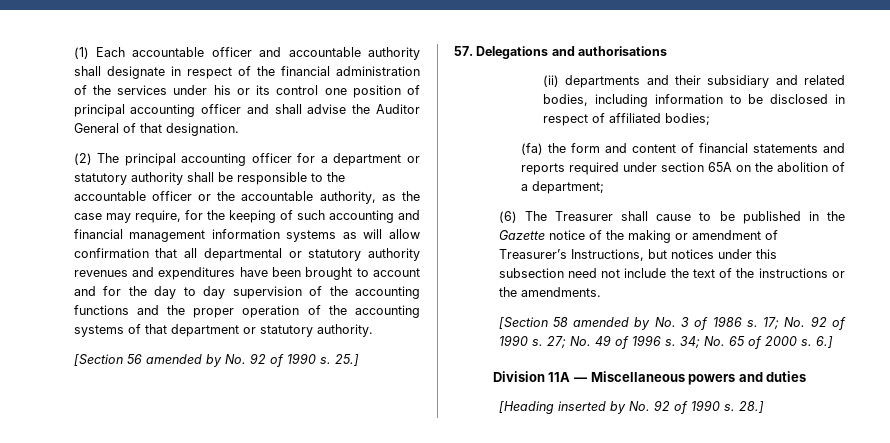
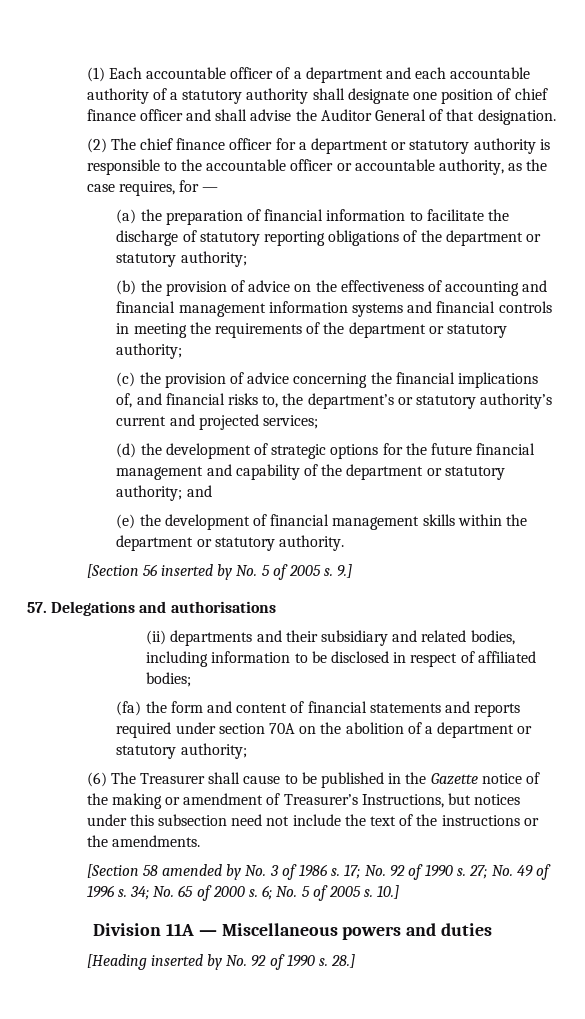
[259,47,420,60] [73,66,421,79] [73,85,319,95] and accountable authority shall designate in respect of the financial administration of the services under his or its control -> [276,67,531,83] [86,88,409,104] of a department and each accountable authority of a statutory authority shall designate
[73,104,196,117] principal accounting -> [514,88,548,100] [86,109,136,121] chief finance
[124,153,247,166] principal accounting -> [140,138,226,150] chief finance
[186,172,233,182] shall be -> [539,139,550,150] is
[217,191,236,201] the -> (352, 167) none
[105,210,325,223] may require, for the keeping of such -> [118,180,219,196] [116,209,509,225] [116,230,541,246] [116,251,247,267] [116,280,442,296] requires, for — // (a) the preparation of financial information to facilitate the discharge of statutory reporting obligations of the department or statutory authority; // (b) the provision of advice on the effectiveness of
[342,229,421,239] [73,248,420,261] [73,267,420,280] [73,286,420,299] [73,305,420,318] [73,324,167,337] as will allow confirmation that all departmental or statutory authority revenues and expenditures have been brought to account and for the day to day supervision of the accounting functions and the proper operation of the accounting systems of that -> [407,301,552,313] [116,322,507,338] [116,343,183,359] [116,372,538,388] [116,393,553,409] [116,414,319,430] [116,443,536,459] [116,464,505,480] [116,485,212,501] [116,514,527,530] and financial controls in meeting the requirements of the department or statutory authority; // (c) the provision of advice concerning the financial implications of, and financial risks to, the department’s or statutory authority’s current and projected services; // (d) the development of strategic options for the future financial management and capability of the department or statutory authority; and // (e) the development of financial management skills within the
[145,353,359,367] amended by No. 92 of 1990 s. 25.] -> [161,564,353,580] inserted by No. 5 of 2005 s. 9.]
[707,162,732,172] 65A -> [269,723,296,734] 70A
[531,181,604,194] department; -> [437,722,533,738] [116,743,247,759] department or statutory authority;
[815,336,833,348] 6.] -> [262,885,400,901] 6; No. 5 of 2005 s. 10.]

